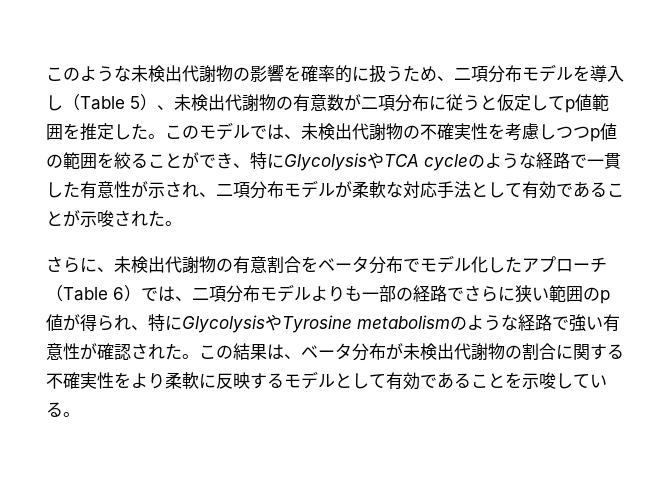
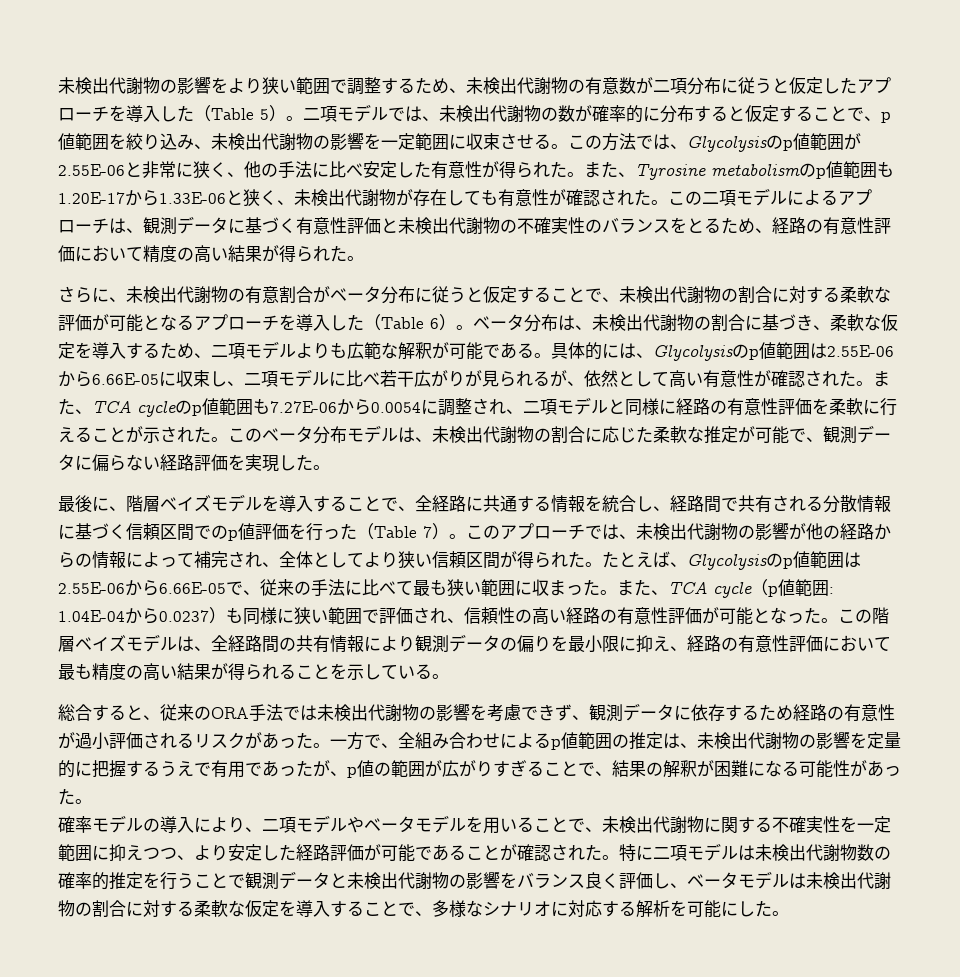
[46,64,624,83] [46,94,157,111] このような未検出代謝物の影響を確率的に扱うため、二項分布モデルを導入し（Table 5） -> [58,77,449,95] 未検出代謝物の影響をより狭い範囲で調整するため
[548,94,609,113] [46,123,199,141] てp値範囲を推定した。この -> [840,77,891,94] [58,105,337,122] たアプローチを導入した（Table 5）。二項
[420,123,617,142] [46,152,621,171] [46,180,624,199] [46,210,131,227] 不確実性を考慮しつつp値の範囲を絞ることができ、特にGlycolysisやTCA cycleのような経路で一貫した有意性が示され、二項分布モデルが柔軟な対応手法として有効であることが示唆さ -> [558,105,891,123] [58,133,861,152] [58,161,894,180] [58,188,872,207] [58,216,891,235] [58,245,313,263] 数が確率的に分布すると仮定することで、p値範囲を絞り込み、未検出代謝物の影響を一定範囲に収束させる。この方法では、Glycolysisのp値範囲が2.55E-06と非常に狭く、他の手法に比べ安定した有意性が得られた。また、Tyrosine metabolismのp値範囲も1.20E-17から1.33E-06と狭く、未検出代謝物が存在しても有意性が確認された。この二項モデルによるアプローチは、観測データに基づく有意性評価と未検出代謝物の不確実性のバランスをとるため、経路の有意性評価において精度の高い結果が得ら
[301,255,607,274] [46,284,610,304] [46,314,586,333] をベータ分布でモデル化したアプローチ（Table 6）では、二項分布モデルよりも一部の経路でさらに狭い範囲のp値が得られ、特にGlycolysisやTyrosine metabolismのような経路で強 -> [313,286,891,304] [58,314,898,332] [58,341,894,361] [58,369,686,388] がベータ分布に従うと仮定することで、未検出代謝物の割合に対する柔軟な評価が可能となるアプローチを導入した（Table 6）。ベータ分布は、未検出代謝物の割合に基づき、柔軟な仮定を導入するため、二項モデルよりも広範な解釈が可能である。具体的には、Glycolysisのp値範囲は2.55E-06から6.66E-05に収束し、二項モデルに比べ若干広がりが見られるが、依然として高
[199,343,624,361] [46,371,607,390] [46,402,63,417] この結果は、ベータ分布が未検出代謝物の割合に関する不確実性をより柔軟に反映するモデルとして有効であることを示唆している -> [873,371,890,387] [58,397,897,417] [58,425,891,444] [58,454,330,472] [58,494,891,513] [58,523,891,541] [58,551,861,570] [58,579,834,598] [58,607,889,625] [58,634,891,653] [58,663,449,681] [58,703,895,722] [58,732,901,750] [58,760,901,778] [58,788,92,805] [58,815,891,834] [58,843,891,862] [58,871,891,890] [58,900,772,918] また、TCA cycleのp値範囲も7.27E-06から0.0054に調整され、二項モデルと同様に経路の有意性評価を柔軟に行えることが示された。このベータ分布モデルは、未検出代謝物の割合に応じた柔軟な推定が可能で、観測データに偏らない経路評価を実現した。 // 最後に、階層ベイズモデルを導入することで、全経路に共通する情報を統合し、経路間で共有される分散情報に基づく信頼区間でのp値評価を行った（Table 7）。このアプローチでは、未検出代謝物の影響が他の経路からの情報によって補完され、全体としてより狭い信頼区間が得られた。たとえば、Glycolysisのp値範囲は2.55E-06から6.66E-05で、従来の手法に比べて最も狭い範囲に収まった。また、TCA cycle（p値範囲: 1.04E-04から0.0237）も同様に狭い範囲で評価され、信頼性の高い経路の有意性評価が可能となった。この階層ベイズモデルは、全経路間の共有情報により観測データの偏りを最小限に抑え、経路の有意性評価において最も精度の高い結果が得られることを示している。 // 総合すると、従来のORA手法では未検出代謝物の影響を考慮できず、観測データに依存するため経路の有意性が過小評価されるリスクがあった。一方で、全組み合わせによるp値範囲の推定は、未検出代謝物の影響を定量的に把握するうえで有用であったが、p値の範囲が広がりすぎることで、結果の解釈が困難になる可能性があった。 // 確率モデルの導入により、二項モデルやベータモデルを用いることで、未検出代謝物に関する不確実性を一定範囲に抑えつつ、より安定した経路評価が可能であることが確認された。特に二項モデルは未検出代謝物数の確率的推定を行うことで観測データと未検出代謝物の影響をバランス良く評価し、ベータモデルは未検出代謝物の割合に対する柔軟な仮定を導入することで、多様なシナリオに対応する解析を可能にした

